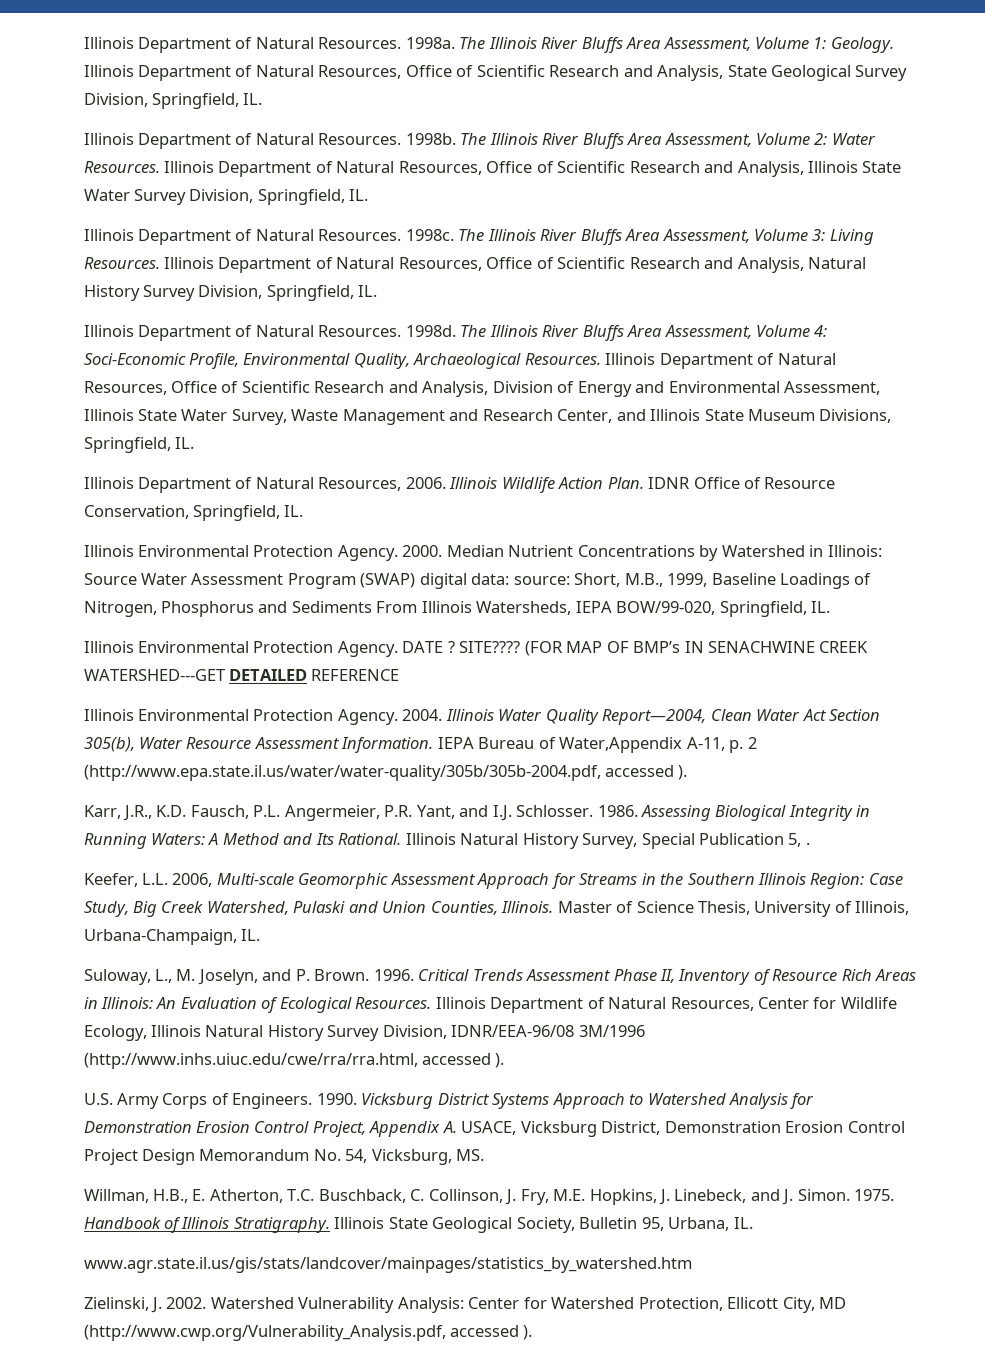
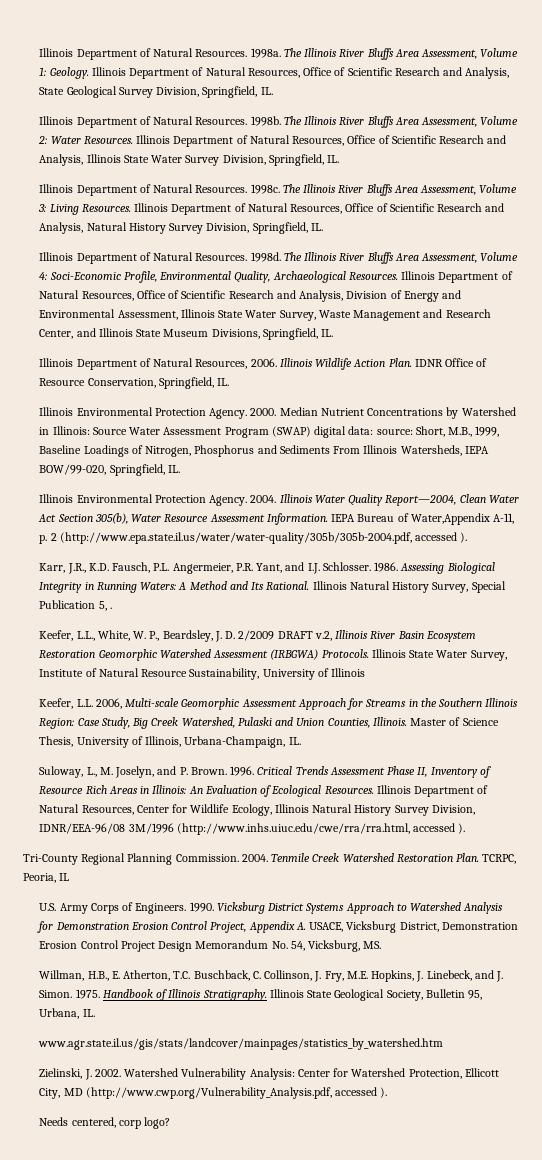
[83,641,869,657] [83,669,400,681] // Illinois Environmental Protection Agency. DATE ? SITE???? (FOR MAP OF BMP’s IN SENACHWINE CREEK WATERSHED---GET DETAILED REFERENCE -> (180, 469) none
(810, 843) none -> [39,630,476,642] [39,649,507,661] [39,668,366,680] // Keefer, L.L., White, W. P., Beardsley, J. D. 2/2009 DRAFT v.2, Illinois River Basin Ecosystem Restoration Geomorphic Watershed Assessment (IRBGWA) Protocols. Illinois State Water Survey, Institute of Natural Resource Sustainability, University of Illinois
(505, 1060) none -> [23,853,517,865] [23,873,70,883] // Tri-County Regional Planning Commission. 2004. Tenmile Creek Watershed Restoration Plan. TCRPC, Peoria, IL
(533, 1332) none -> [39,1117,171,1129] // Needs centered, corp logo?

